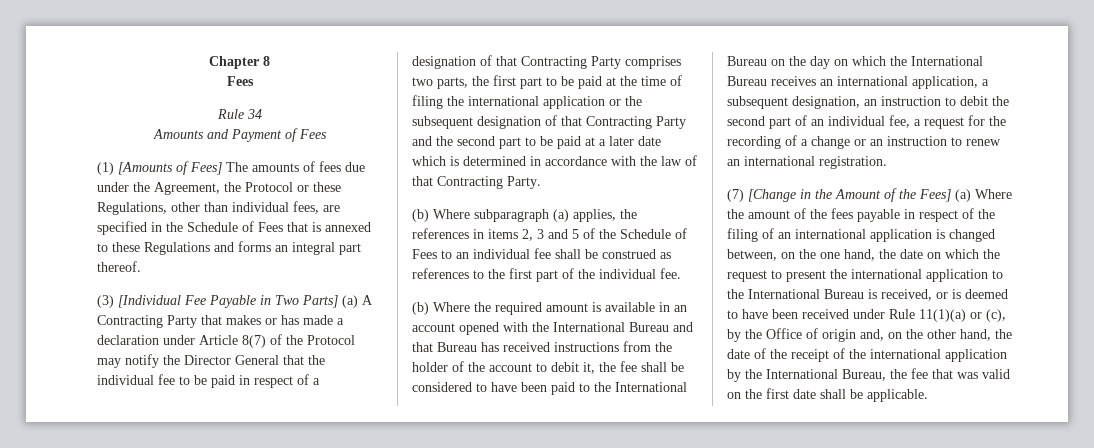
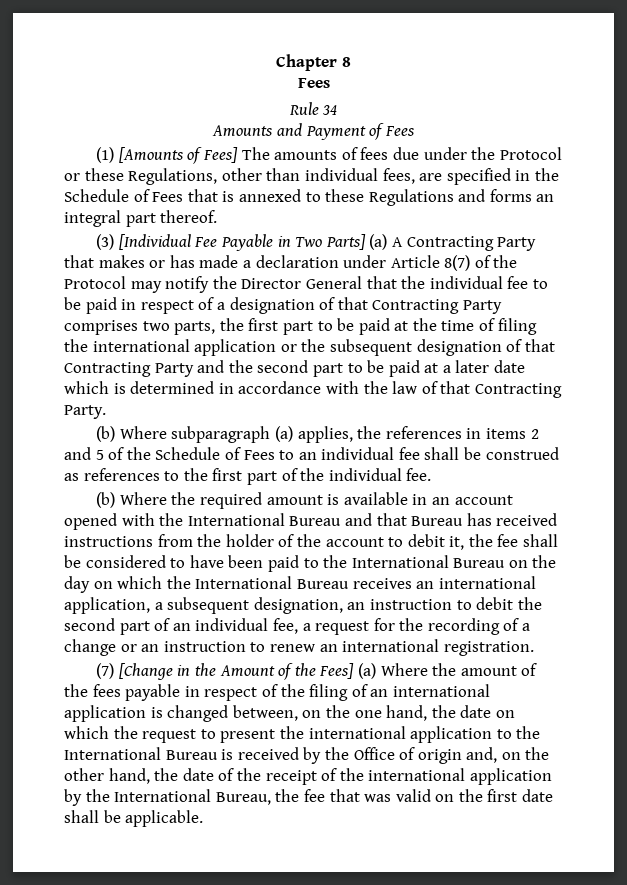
[154,182,241,195] Agreement, the -> (496, 153) none
[522,229,544,241] 2, 3 -> [530,429,539,439] 2
[881,289,1008,301] [727,309,1006,322] received, or is deemed to have been received under Rule 11(1)(a) or (c), -> [237,747,299,760] received

